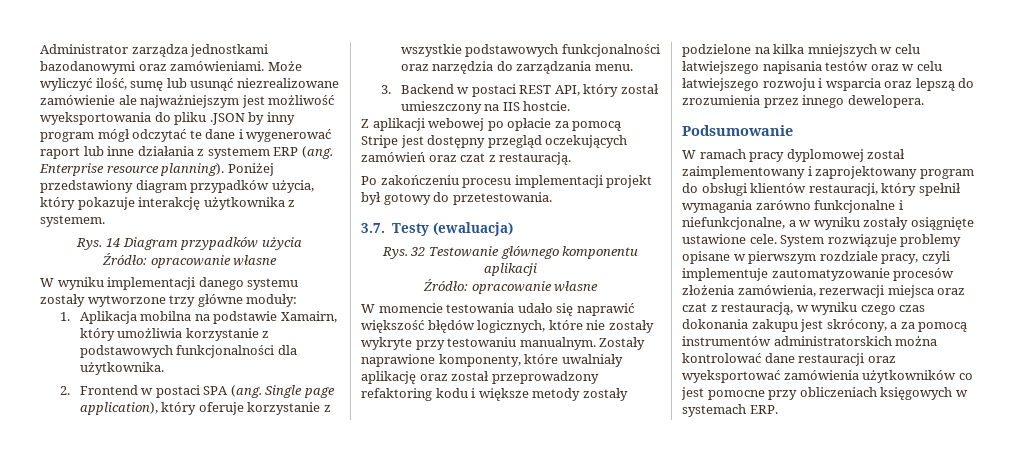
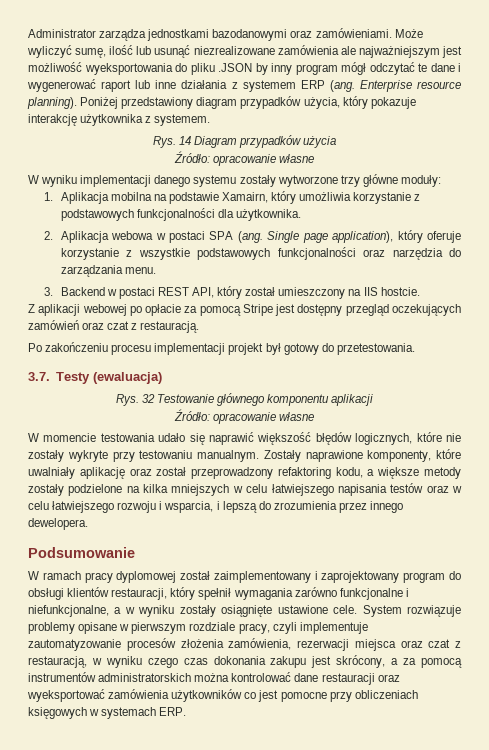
[95,78,164,91] ilość, sumę -> [75,45,134,58] sumę, ilość
[40,95,115,105] zamówienie -> [277,45,339,55] zamówienia
[79,385,138,395] Frontend -> [60,231,154,243] Aplikacja webowa
[435,388,476,398] kodu i -> [335,467,375,478] kodu, a
[825,78,913,91] wsparcia oraz -> [164,501,220,513] wsparcia, i

